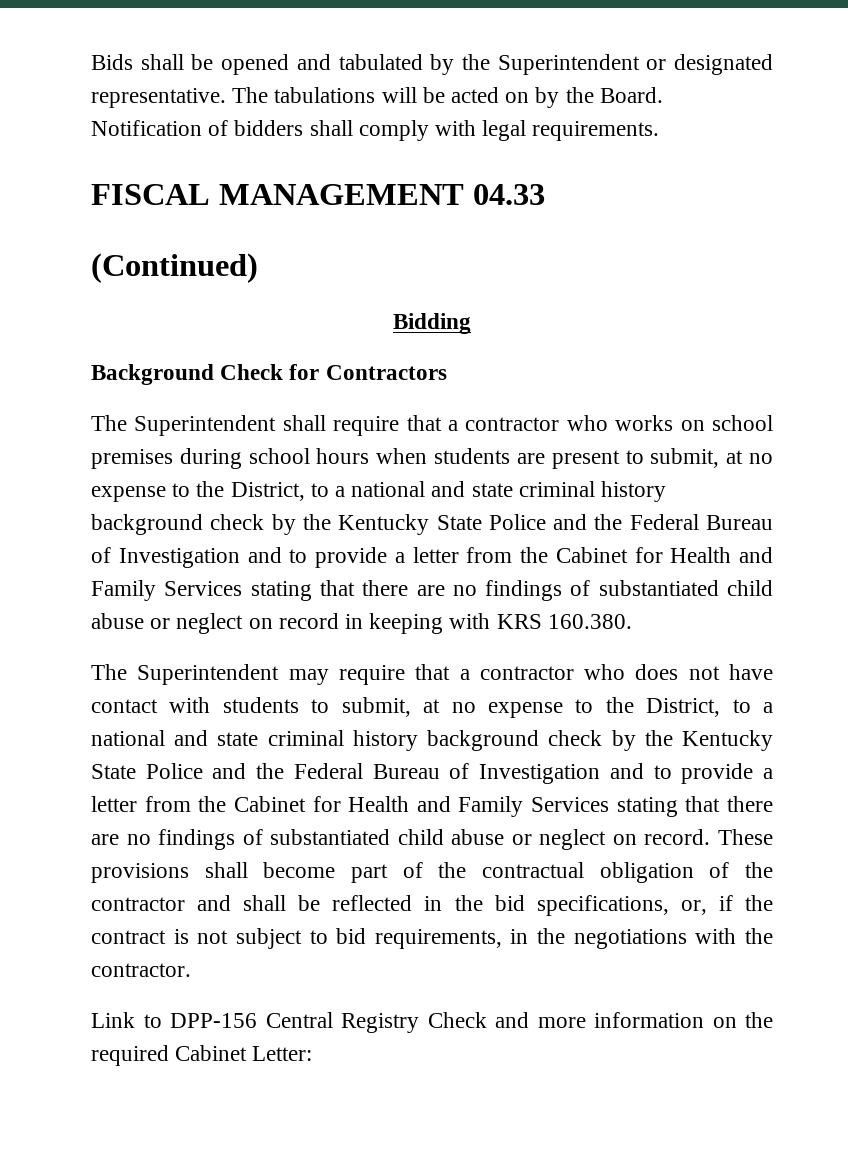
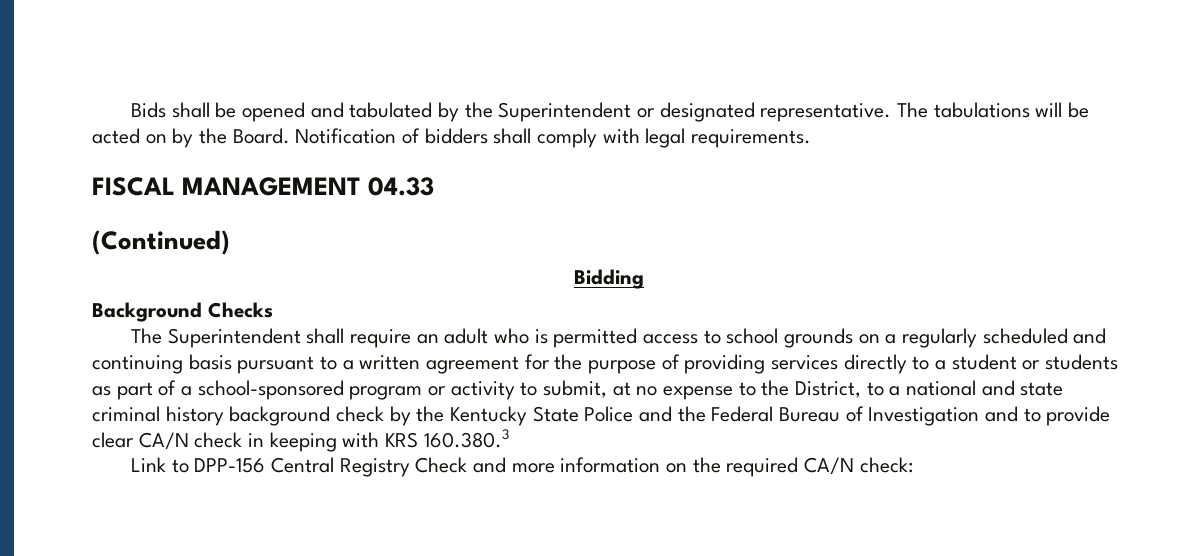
[220,364,447,380] Check for Contractors -> [207,302,273,318] Checks
[406,415,773,431] [91,448,620,469] that a contractor who works on school premises during school hours when students are present -> [416,328,1107,348] [92,354,1119,374] [92,380,515,400] an adult who is permitted access to school grounds on a regularly scheduled and continuing basis pursuant to a written agreement for the purpose of providing services directly to a student or students as part of a school-sponsored program or activity
[394,547,773,563] [91,580,773,601] [91,613,632,634] [91,664,773,685] [91,697,773,718] [91,730,773,751] [91,763,774,784] [91,796,773,817] [91,829,773,850] [91,862,773,883] [91,895,773,916] [91,928,773,949] [91,963,191,977] a letter from the Cabinet for Health and Family Services stating that there are no findings of substantiated child abuse or neglect on record in keeping with KRS 160.380. // The Superintendent may require that a contractor who does not have contact with students to submit, at no expense to the District, to a national and state criminal history background check by the Kentucky State Police and the Federal Bureau of Investigation and to provide a letter from the Cabinet for Health and Family Services stating that there are no findings of substantiated child abuse or neglect on record. These provisions shall become part of the contractual obligation of the contractor and shall be reflected in the bid specifications, or, if the contract is not subject to bid requirements, in the negotiations with the contractor. -> [92,429,509,452] clear CA/N check in keeping with KRS 160.380.3
[175,1045,313,1061] Cabinet Letter: -> [804,457,913,475] CA/N check:

